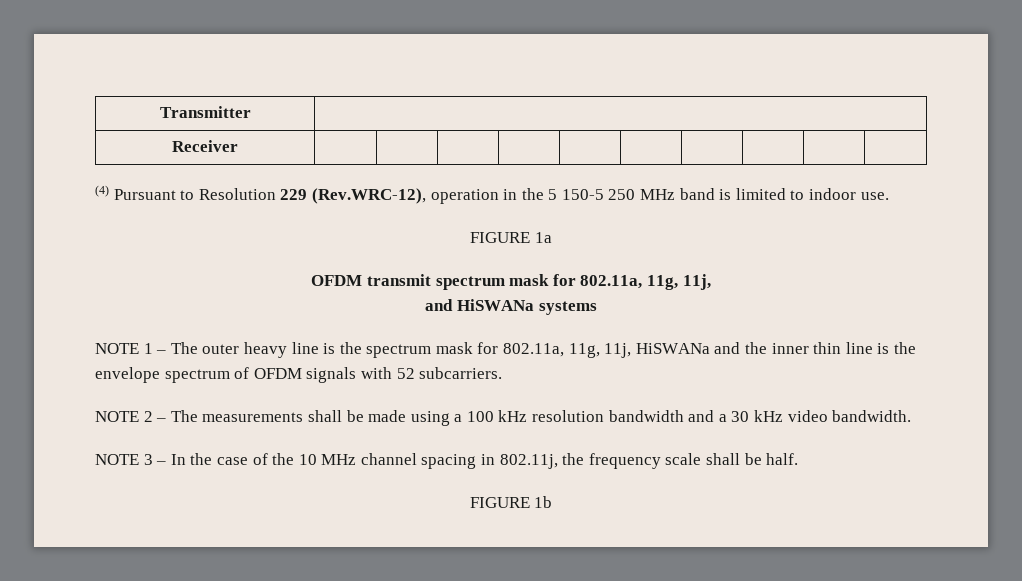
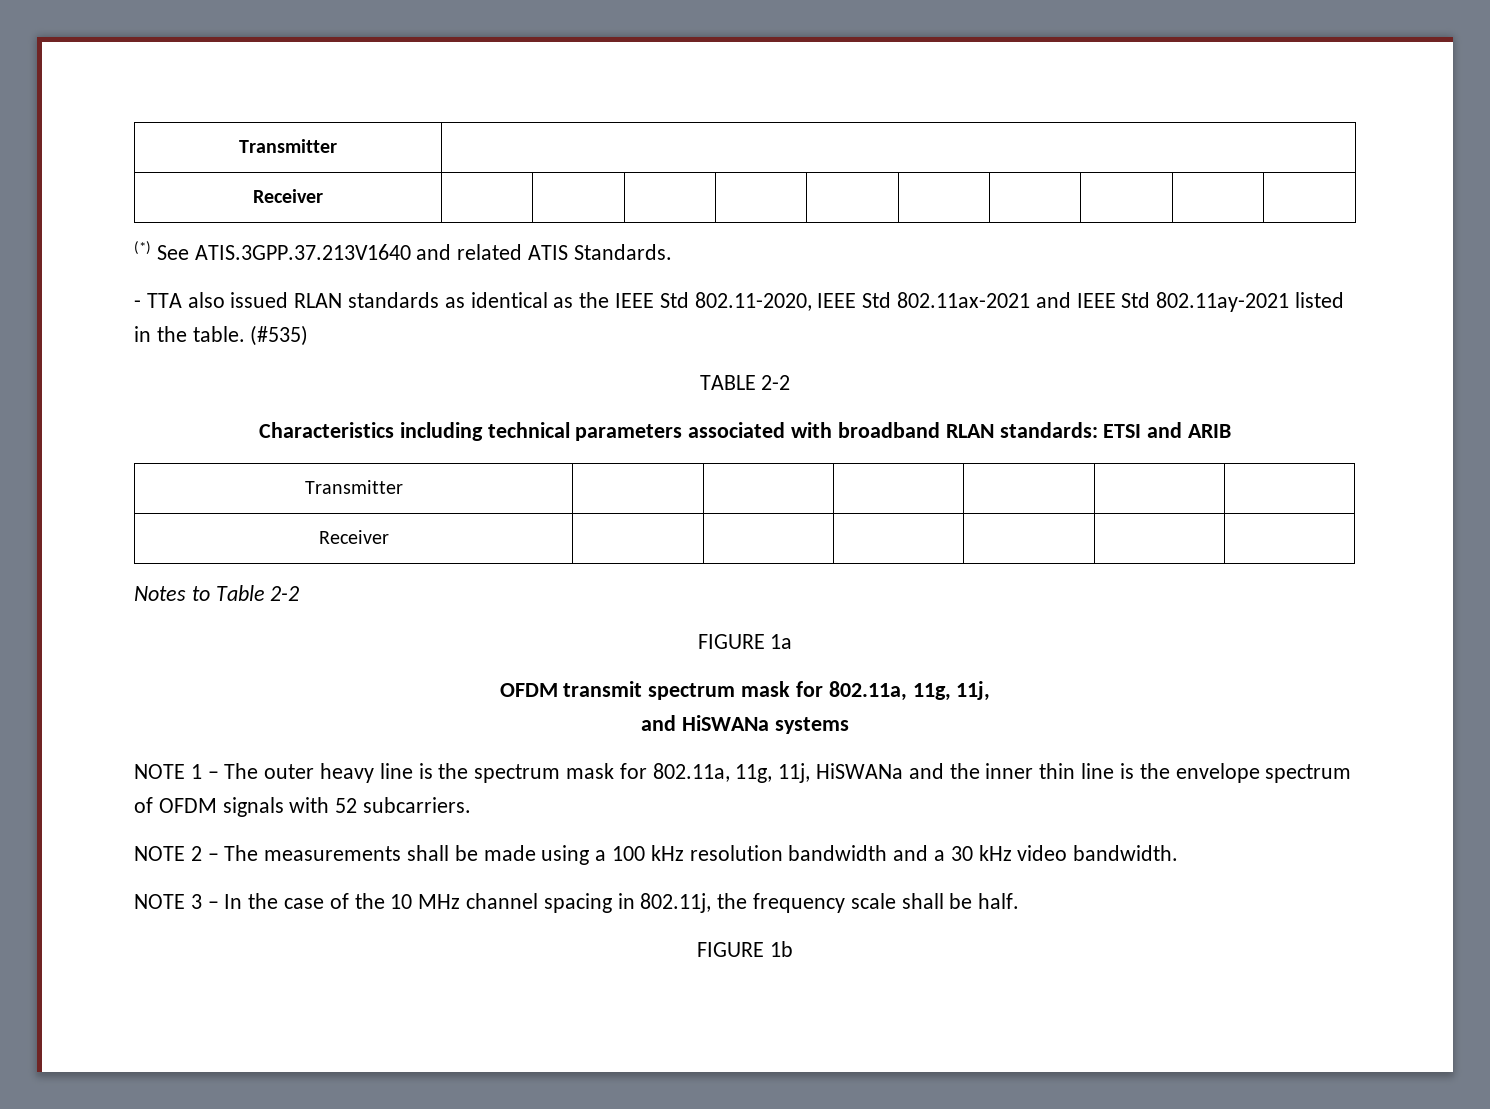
[95,185,889,204] (4) Pursuant to Resolution 229 (Rev.WRC-12), operation in the 5 150-5 250 MHz band is limited to indoor use. -> [134,241,672,260] [134,292,1345,312] [134,325,309,346] [699,375,791,390] [259,422,1231,441] [304,480,403,494] [318,530,389,544] [134,585,300,601] (*) See ATIS.3GPP.37.213V1640 and related ATIS Standards. // - TTA also issued RLAN standards as identical as the IEEE Std 802.11-2020, IEEE Std 802.11ax-2021 and IEEE Std 802.11ay-2021 listed in the table. (#535) // TABLE 2-2 // Characteristics including technical parameters associated with broadband RLAN standards: ETSI and ARIB // Transmitter | | | | | | // Receiver | | | | | | // Notes to Table 2-2

